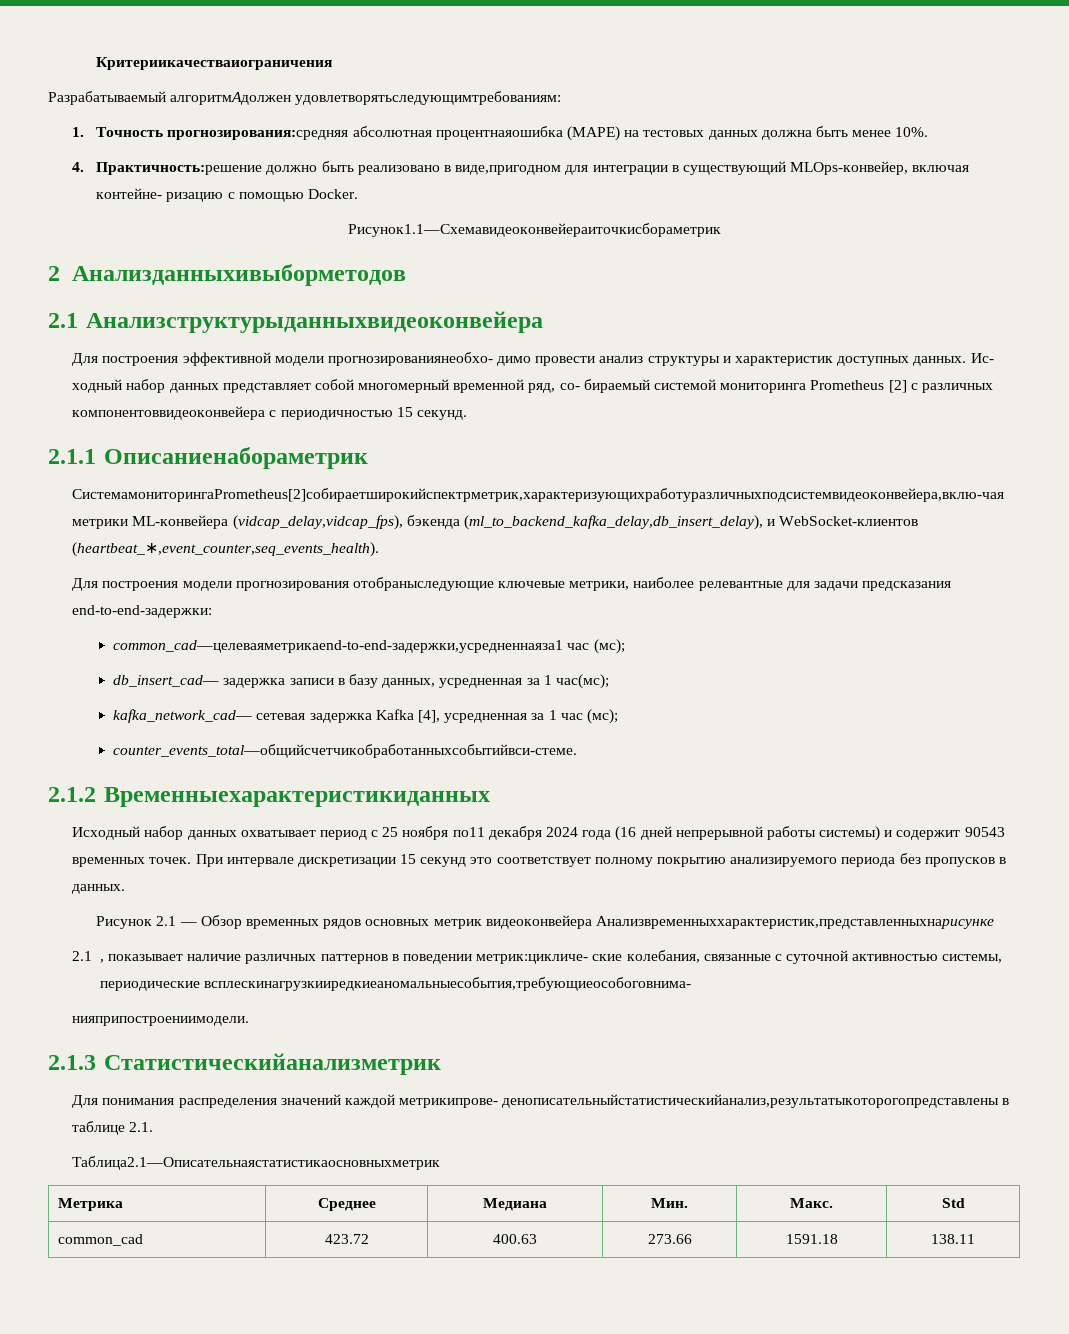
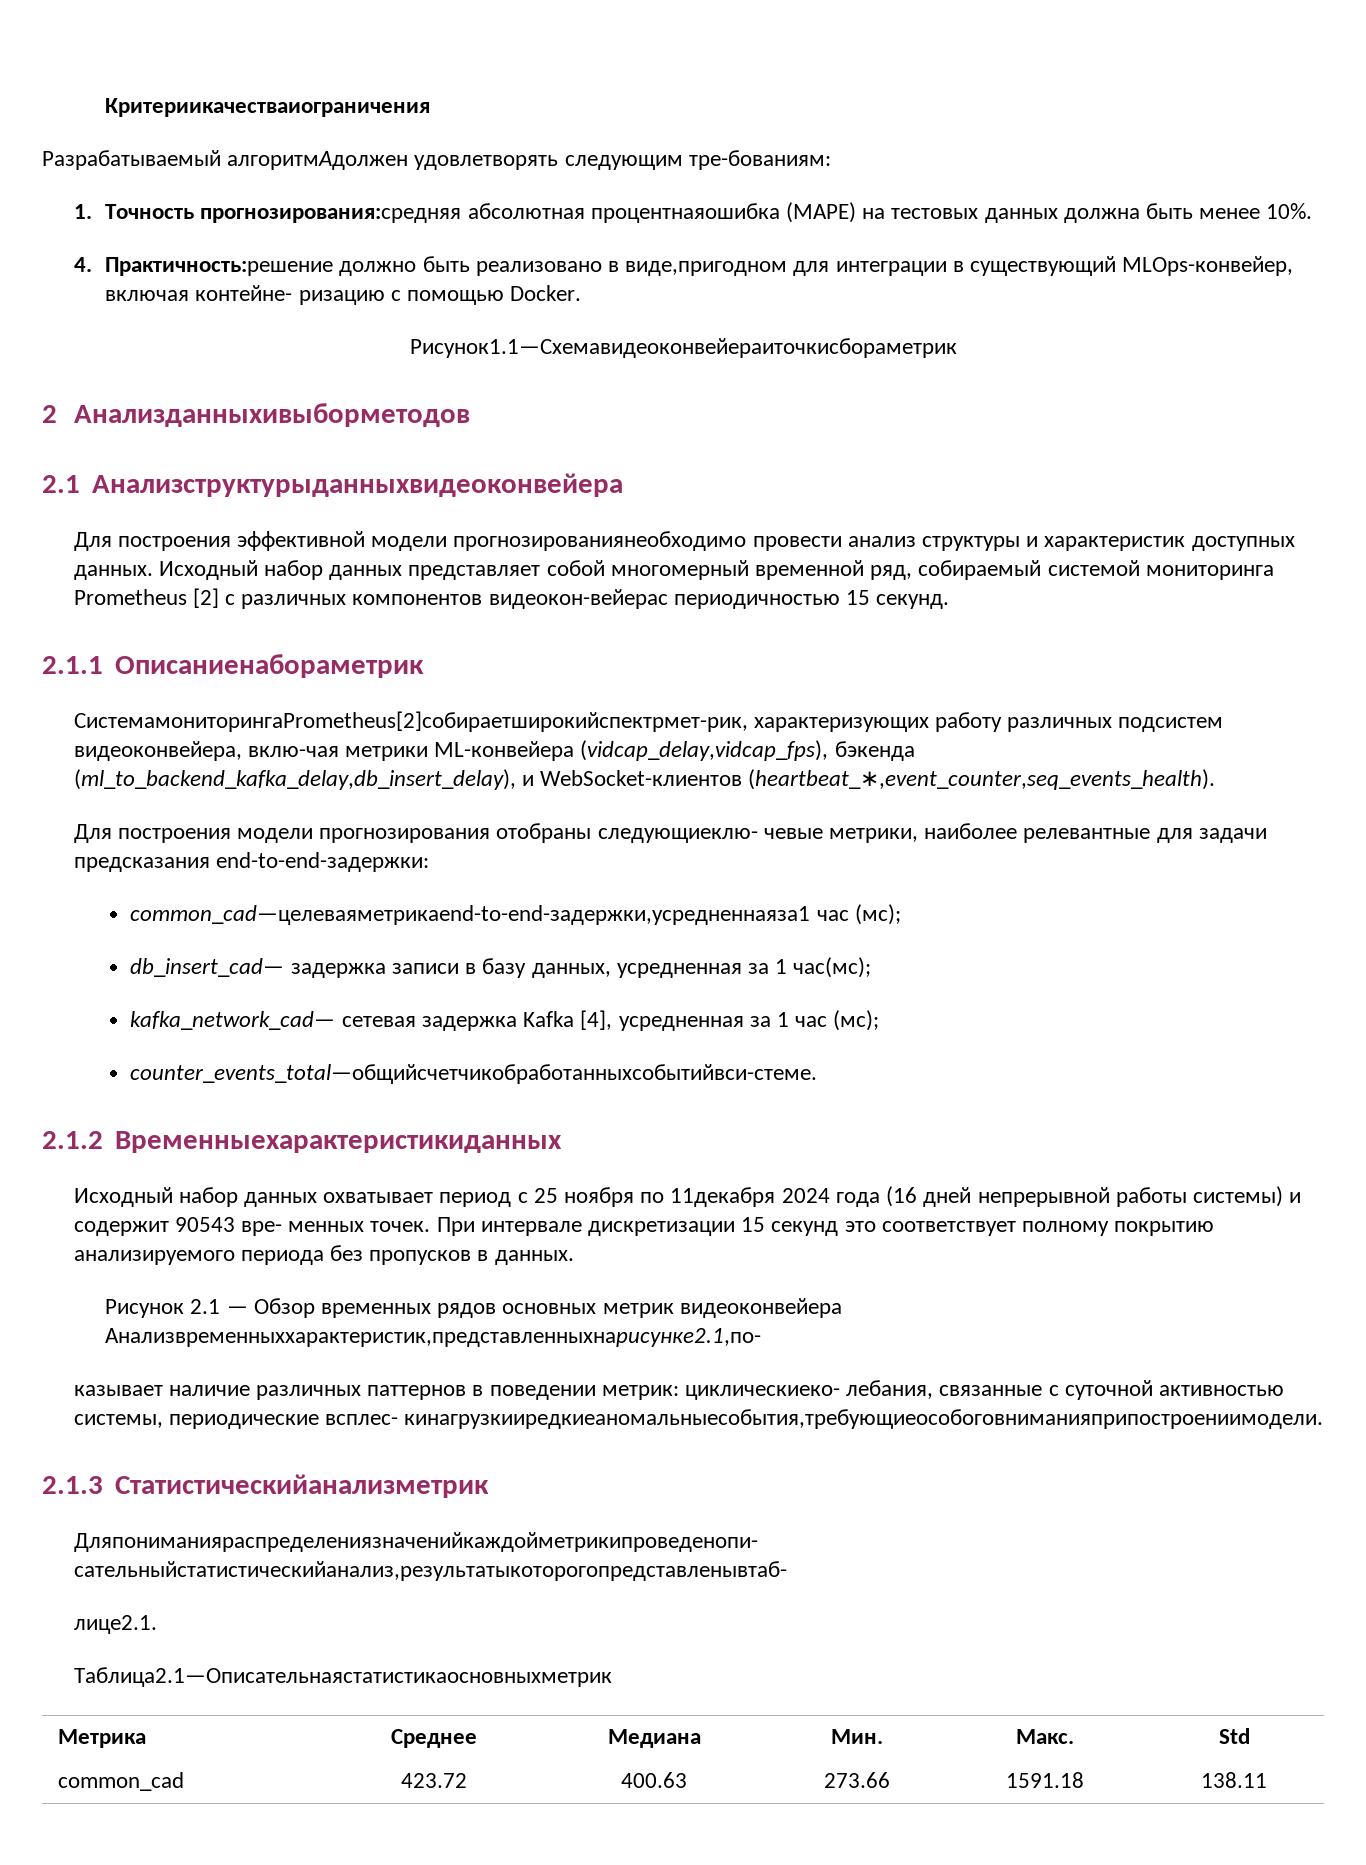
[295,91,562,105] удовлетворятьследующимтребованиям: -> [414,150,831,170] удовлетворять следующим тре-бованиям:
[327,352,532,366] прогнозированиянеобхо- димо -> [453,531,747,551] прогнозированиянеобходимо
[970,353,994,363] [72,379,123,393] Ис- ходный -> [158,560,258,580] Исходный
[559,379,650,393] со- бираемый -> [918,560,1042,580] собираемый
[72,406,277,420] компонентоввидеоконвейера с -> [352,589,668,609] компонентов видеокон-вейерас
[72,488,1005,502] СистемамониторингаPrometheus[2]собираетширокийспектрметрик,характеризующихработуразличныхподсистемвидеоконвейера,вклю-чая -> [73,711,1224,732] [73,741,339,761] СистемамониторингаPrometheus[2]собираетширокийспектрмет-рик, характеризующих работу различных подсистем видеоконвейера, вклю-чая
[352,577,566,591] отобраныследующие ключевые -> [496,823,823,843] отобраны следующиеклю- чевые
[452,826,542,840] по11 декабря -> [640,1187,776,1207] по 11декабря
[72,857,146,867] временных -> [240,1221,365,1236] вре- менных
[595,916,994,929] [72,951,184,963] Анализвременныххарактеристик,представленныхнарисунке // 2.1 , показывает -> [105,1328,762,1347] [73,1385,163,1396] Анализвременныххарактеристик,представленныхнарисунке2.1,по- // казывает
[476,950,700,964] метрик:цикличе- ские колебания, -> [601,1380,934,1400] метрик: циклическиеко- лебания,
[204,977,692,991] [72,1016,250,1026] всплескинагрузкииредкиеаномальныесобытия,требующиеособоговнима- // нияприпостроениимодели. -> [324,1409,1324,1429] всплес- кинагрузкииредкиеаномальныесобытия,требующиеособоговниманияприпостроениимодели.
[72,1094,1010,1108] [72,1121,154,1135] Для понимания распределения значений каждой метрикипрове- денописательныйстатистическийанализ,результатыкоторогопредставлены в таблице 2.1. -> [73,1532,758,1552] [73,1561,787,1581] [73,1615,157,1634] Дляпониманияраспределениязначенийкаждойметрикипроведенопи- сательныйстатистическийанализ,результатыкоторогопредставленывтаб- // лице2.1.

